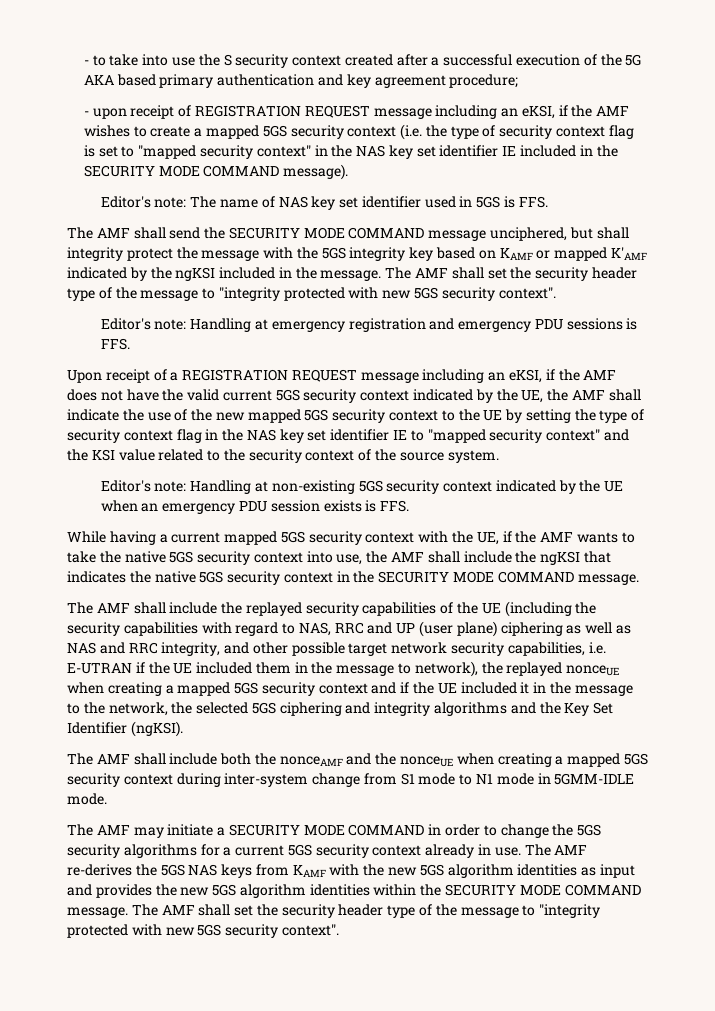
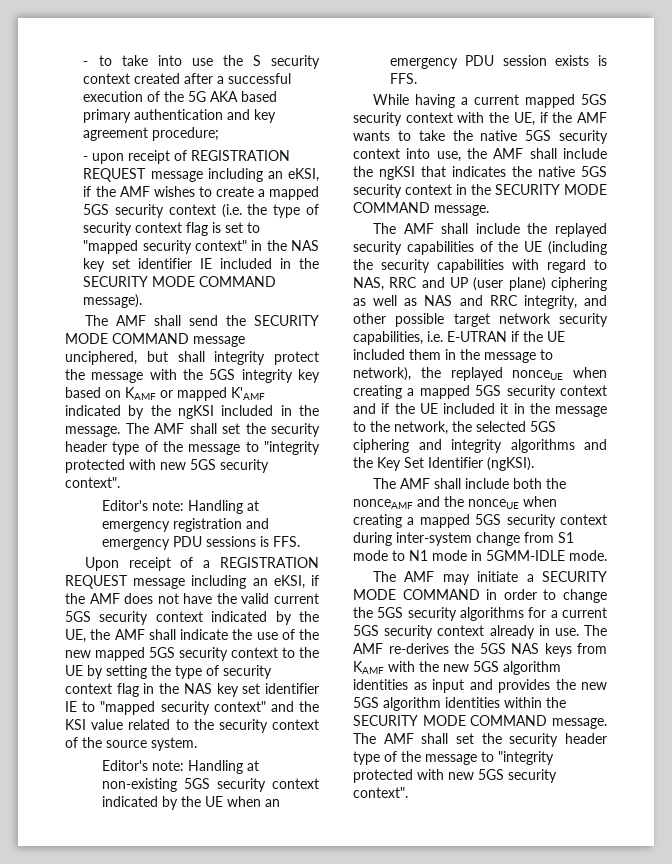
[100,196,548,210] // Editor's note: The name of NAS key set identifier used in 5GS is FFS. -> (143, 301) none

